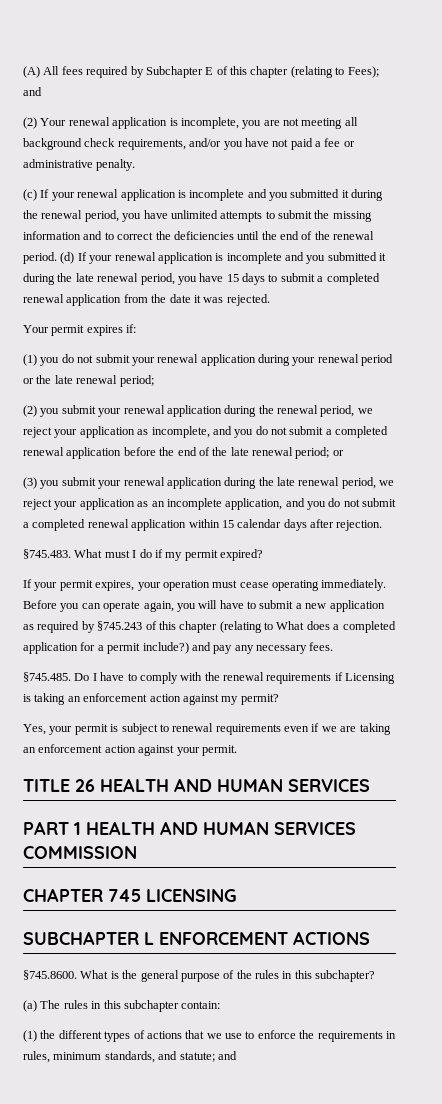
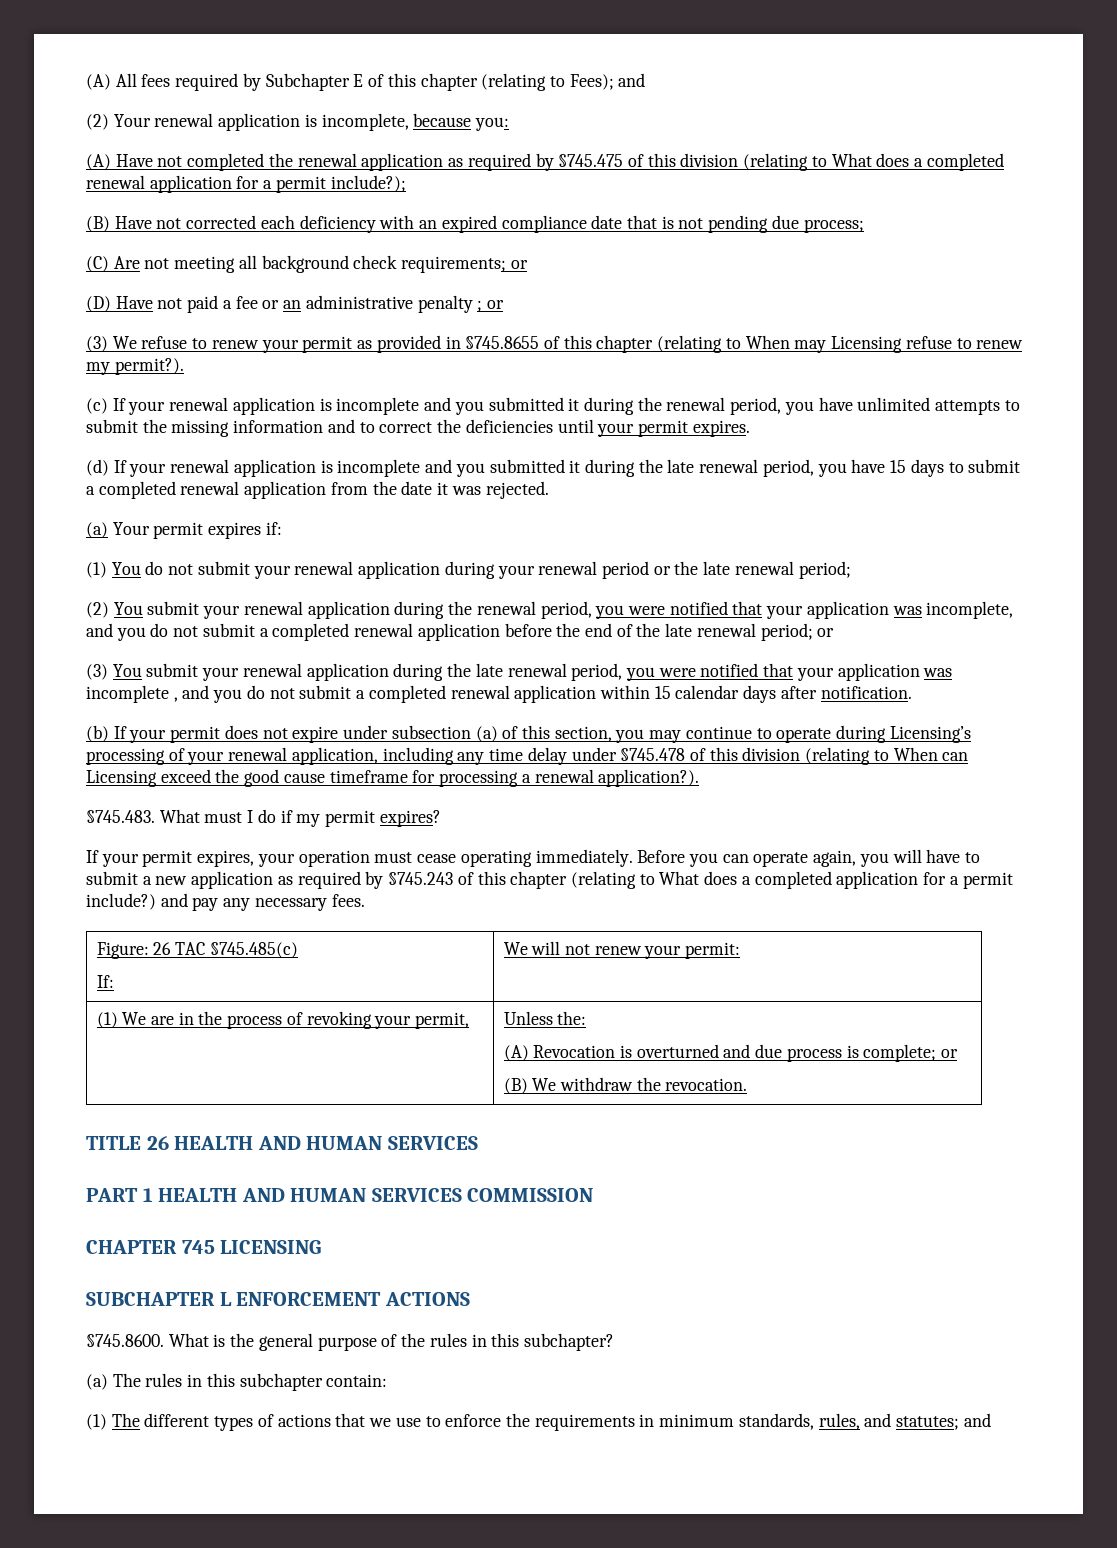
[242,120,280,129] you are -> [413,113,510,131] [86,153,1004,171] [86,175,406,193] [86,215,864,233] [86,256,140,272] because you: // (A) Have not completed the renewal application as required by §745.475 of this division (relating to What does a completed renewal application for a permit include?); // (B) Have not corrected each deficiency with an expired compliance date that is not pending due process; // (C) Are
[117,138,269,150] requirements, and/or you have -> [401,256,528,273] [86,296,153,312] requirements; or // (D) Have
[23,159,136,171] administrative penalty. -> [283,295,504,313] [86,335,1024,353] [86,358,184,375] an administrative penalty ; or // (3) We refuse to renew your permit as provided in §745.8655 of this chapter (relating to When may Licensing refuse to renew my permit?).
[261,231,375,240] [23,252,57,264] the end of the renewal period. -> [597,420,750,437] your permit expires. //
(270, 300) none -> [86,522,108,538] (a)
[40,357,60,366] you -> [111,562,141,575] You
[40,408,60,417] you -> [113,602,143,615] You
[357,408,373,414] [23,426,149,438] we reject your application as -> [595,601,922,619] you were notified that your application was
[40,480,60,489] you -> [112,664,142,677] You
[379,480,395,486] [23,498,283,510] we reject your application as an incomplete application, -> [625,663,953,681] [86,685,178,703] you were notified that your application was incomplete ,
[336,520,383,531] rejection. -> [820,686,912,699] [86,725,971,743] [86,747,969,765] [86,769,700,787] notification. // (b) If your permit does not expire under subsection (a) of this section, you may continue to operate during Licensing’s processing of your renewal application, including any time delay under §745.478 of this division (relating to When can Licensing exceed the good cause timeframe for processing a renewal application?).
[220,549,263,561] expired? -> [379,810,441,827] expires?
[23,672,396,684] [23,693,279,705] [23,723,391,735] [23,744,237,756] // §745.485. Do I have to comply with the renewal requirements if Licensing is taking an enforcement action against my permit? // Yes, your permit is subject to renewal requirements even if we are taking an enforcement action against your permit. -> [96,942,298,959] [96,975,114,988] [503,941,741,959] [96,1011,470,1029] [503,1011,587,1025] [503,1044,959,1062] [503,1077,748,1094] // Figure: 26 TAC §745.485(c) // If: | We will not renew your permit: // (1) We are in the process of revoking your permit, | Unless the: // (A) Revocation is overturned and due process is complete; or // (B) We withdraw the revocation.
[40,1030,56,1039] the -> [111,1413,140,1427] The
[23,1051,50,1063] rules, -> (655, 1420) none
[158,1051,215,1062] and statute; -> [818,1413,960,1430] rules, and statutes;

